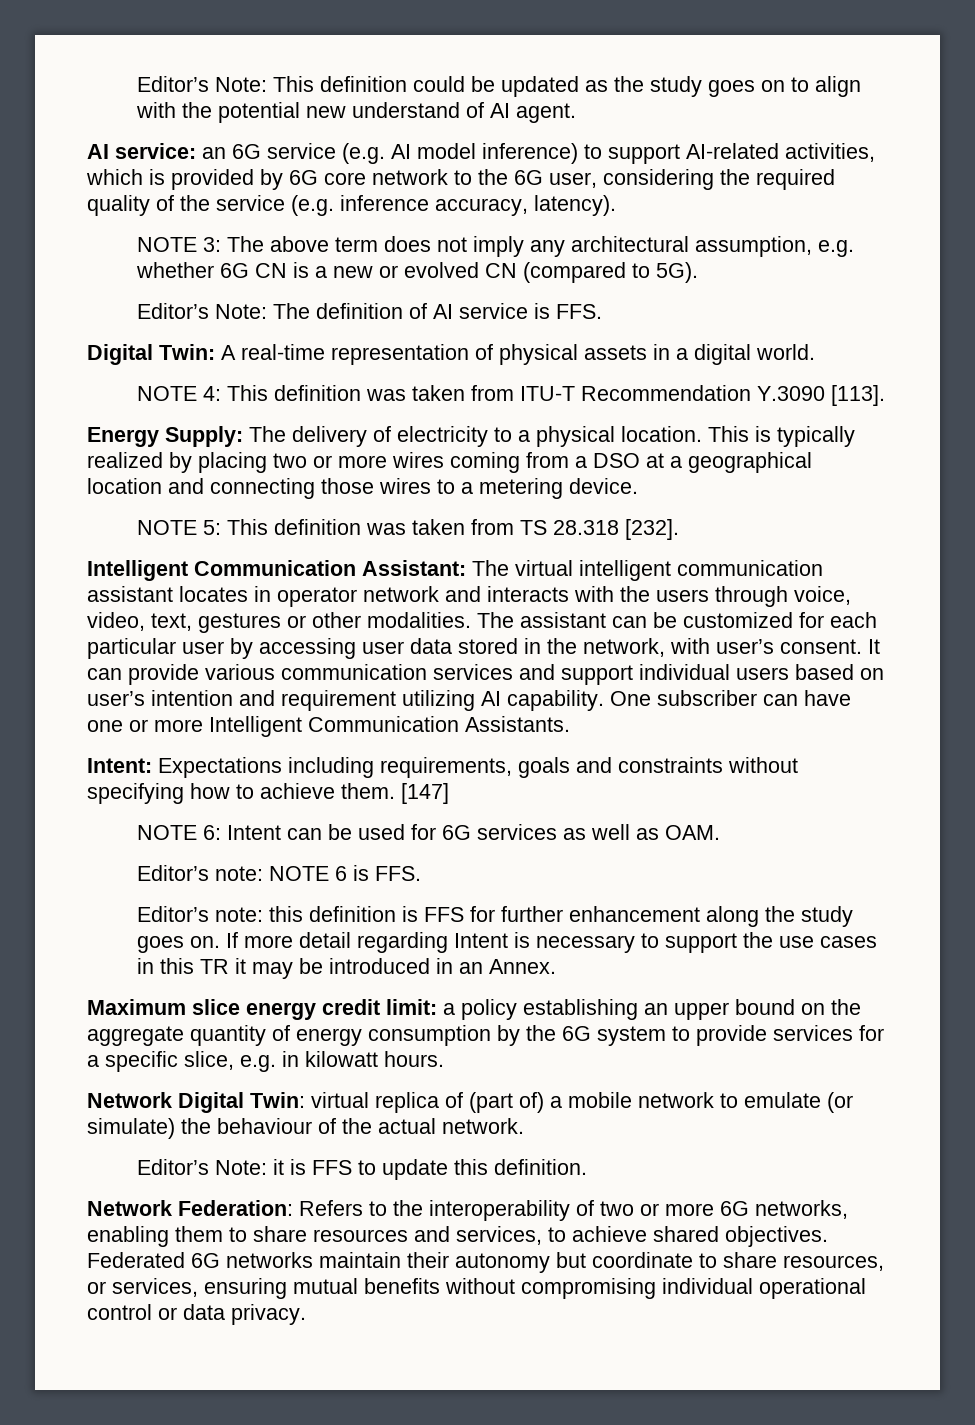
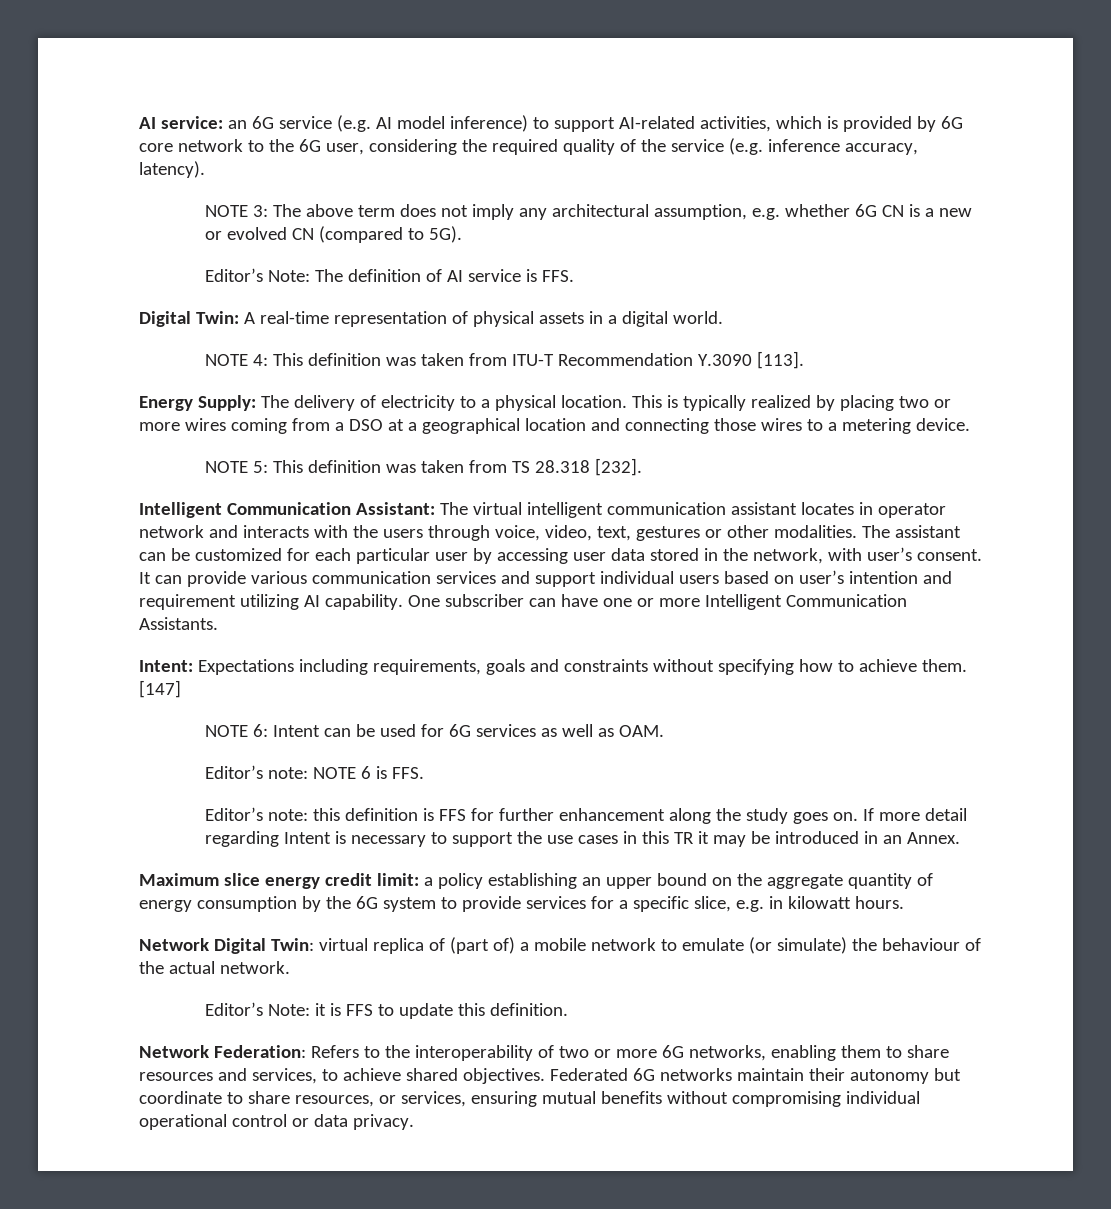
[137,76,862,97] [136,102,577,123] Editor’s Note: This definition could be updated as the study goes on to align with the potential new understand of AI agent. // -> (139, 123) none

